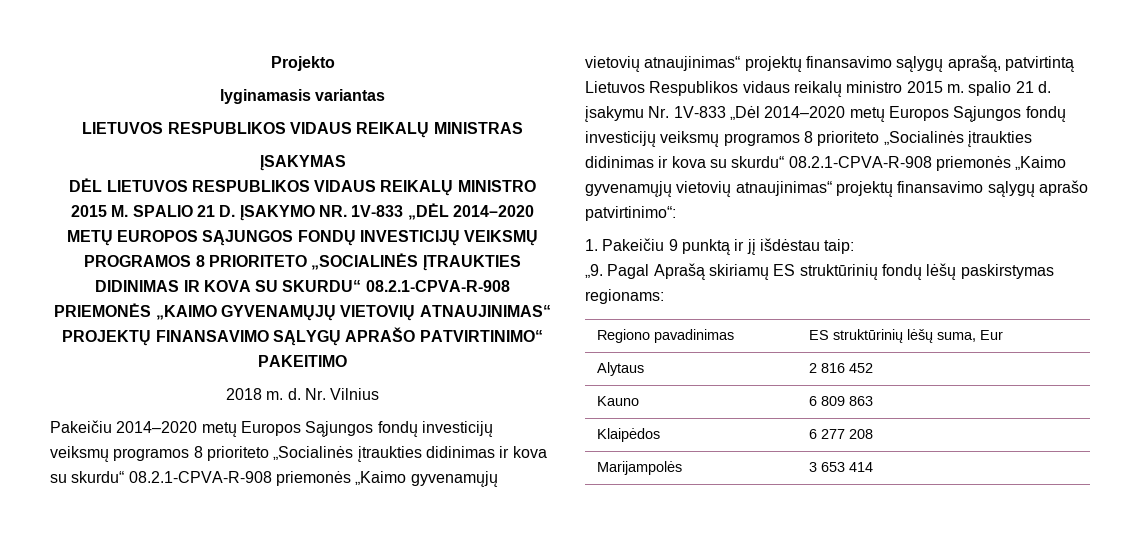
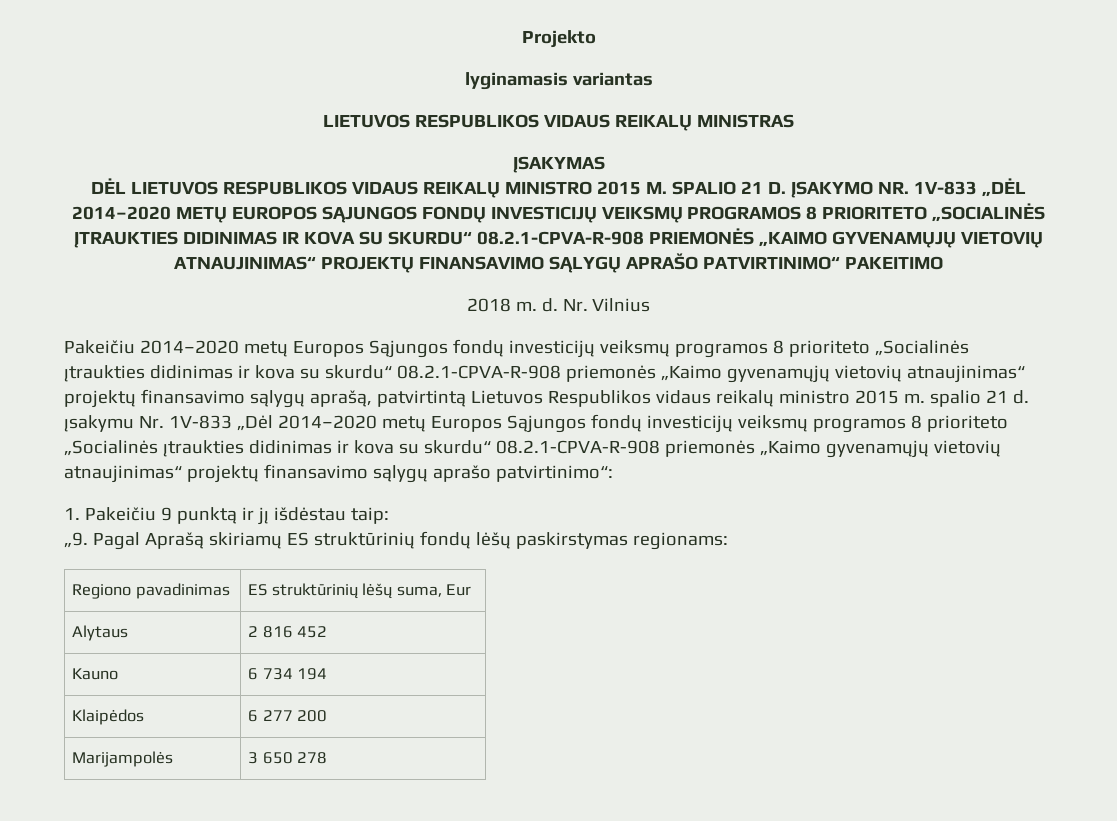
[821,396,874,406] 809 863 -> [262,668,328,680] 734 194
[849,429,874,439] 208 -> [297,710,328,722] 200
[821,462,874,472] 653 414 -> [262,752,328,764] 650 278

